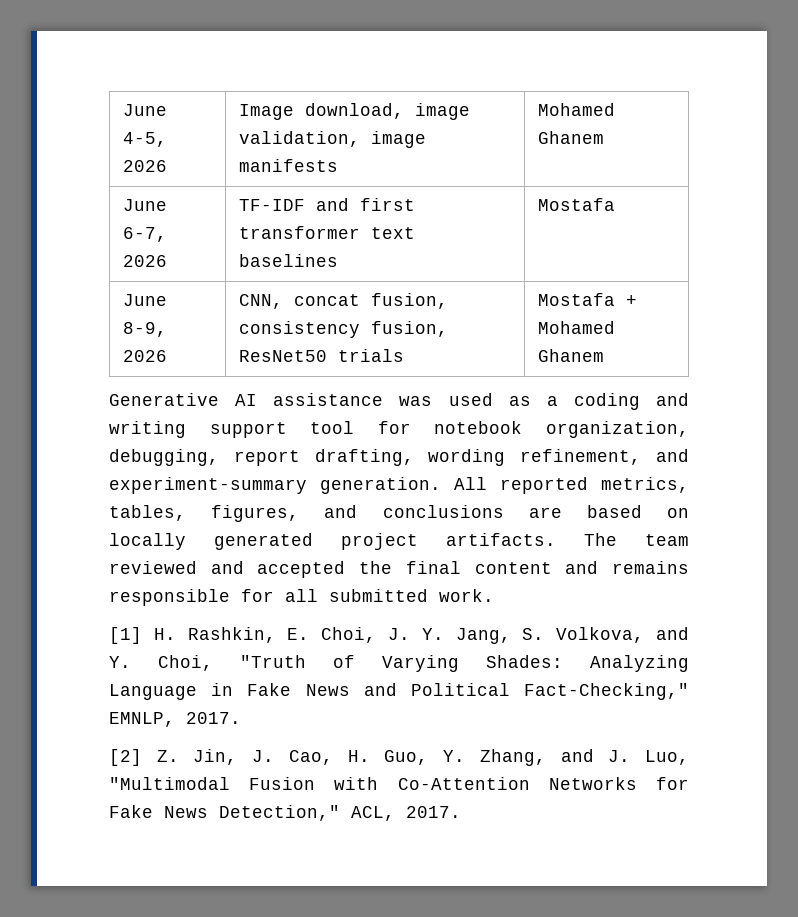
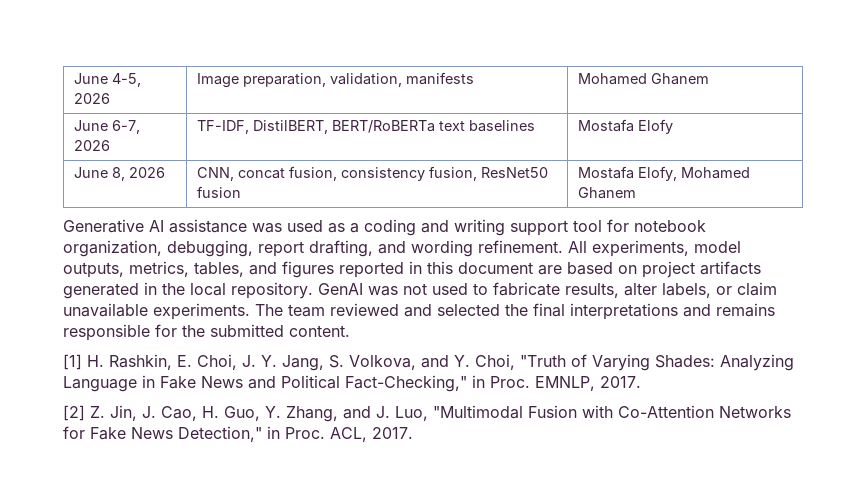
[304,103,470,120] [238,131,426,148] download, image validation, image -> [243,73,403,87] preparation, validation,
[238,198,415,211] [238,226,360,239] TF-IDF and first transformer -> [197,120,436,134] TF-IDF, DistilBERT, BERT/RoBERTa
[122,294,167,306] [122,322,167,337] // June 8-9, -> [638,119,674,134] [74,167,126,181] Elofy // June 8,
[337,349,404,362] [537,293,637,306] trials | Mostafa + -> [197,186,242,198] [578,166,678,181] fusion | Mostafa Elofy,
[428,449,689,466] [109,477,689,494] [109,505,689,522] [109,533,556,550] wording refinement, and experiment-summary generation. All reported metrics, tables, figures, and conclusions are based on locally generated project artifacts. -> [378,240,741,257] [63,261,761,278] [63,282,777,299] [63,303,250,320] and wording refinement. All experiments, model outputs, metrics, tables, and figures reported in this document are based on project artifacts generated in the local repository. GenAI was not used to fabricate results, alter labels, or claim unavailable experiments.
[257,561,346,578] accepted -> [437,304,500,316] selected
[474,562,552,574] content -> [570,303,678,320] interpretations
[285,589,494,602] all submitted work. -> [182,324,350,337] the submitted content.
(689, 691) none -> [472,375,530,388] in Proc.
(340, 813) none -> [267,426,325,439] in Proc.

